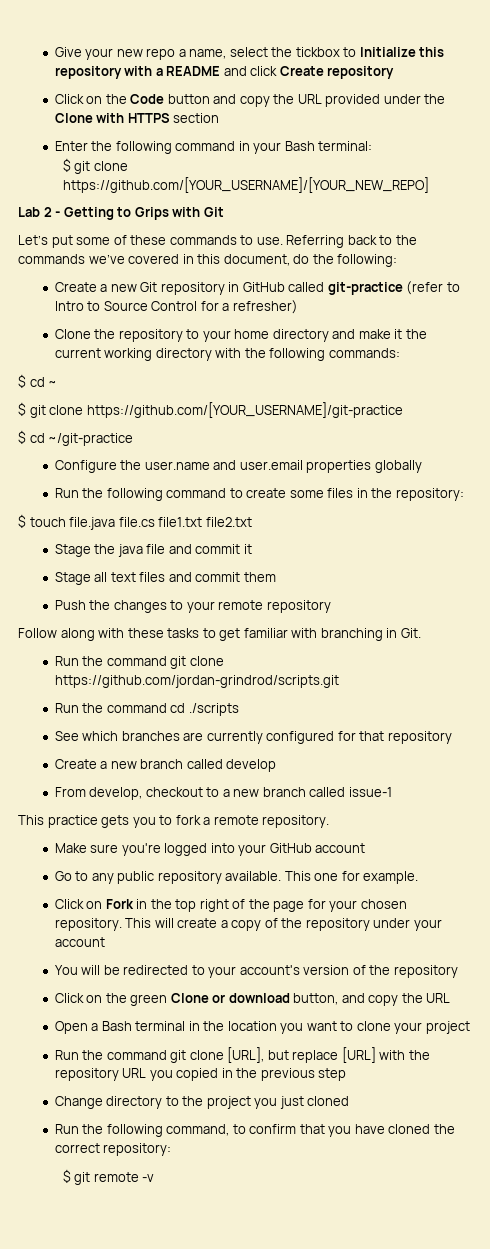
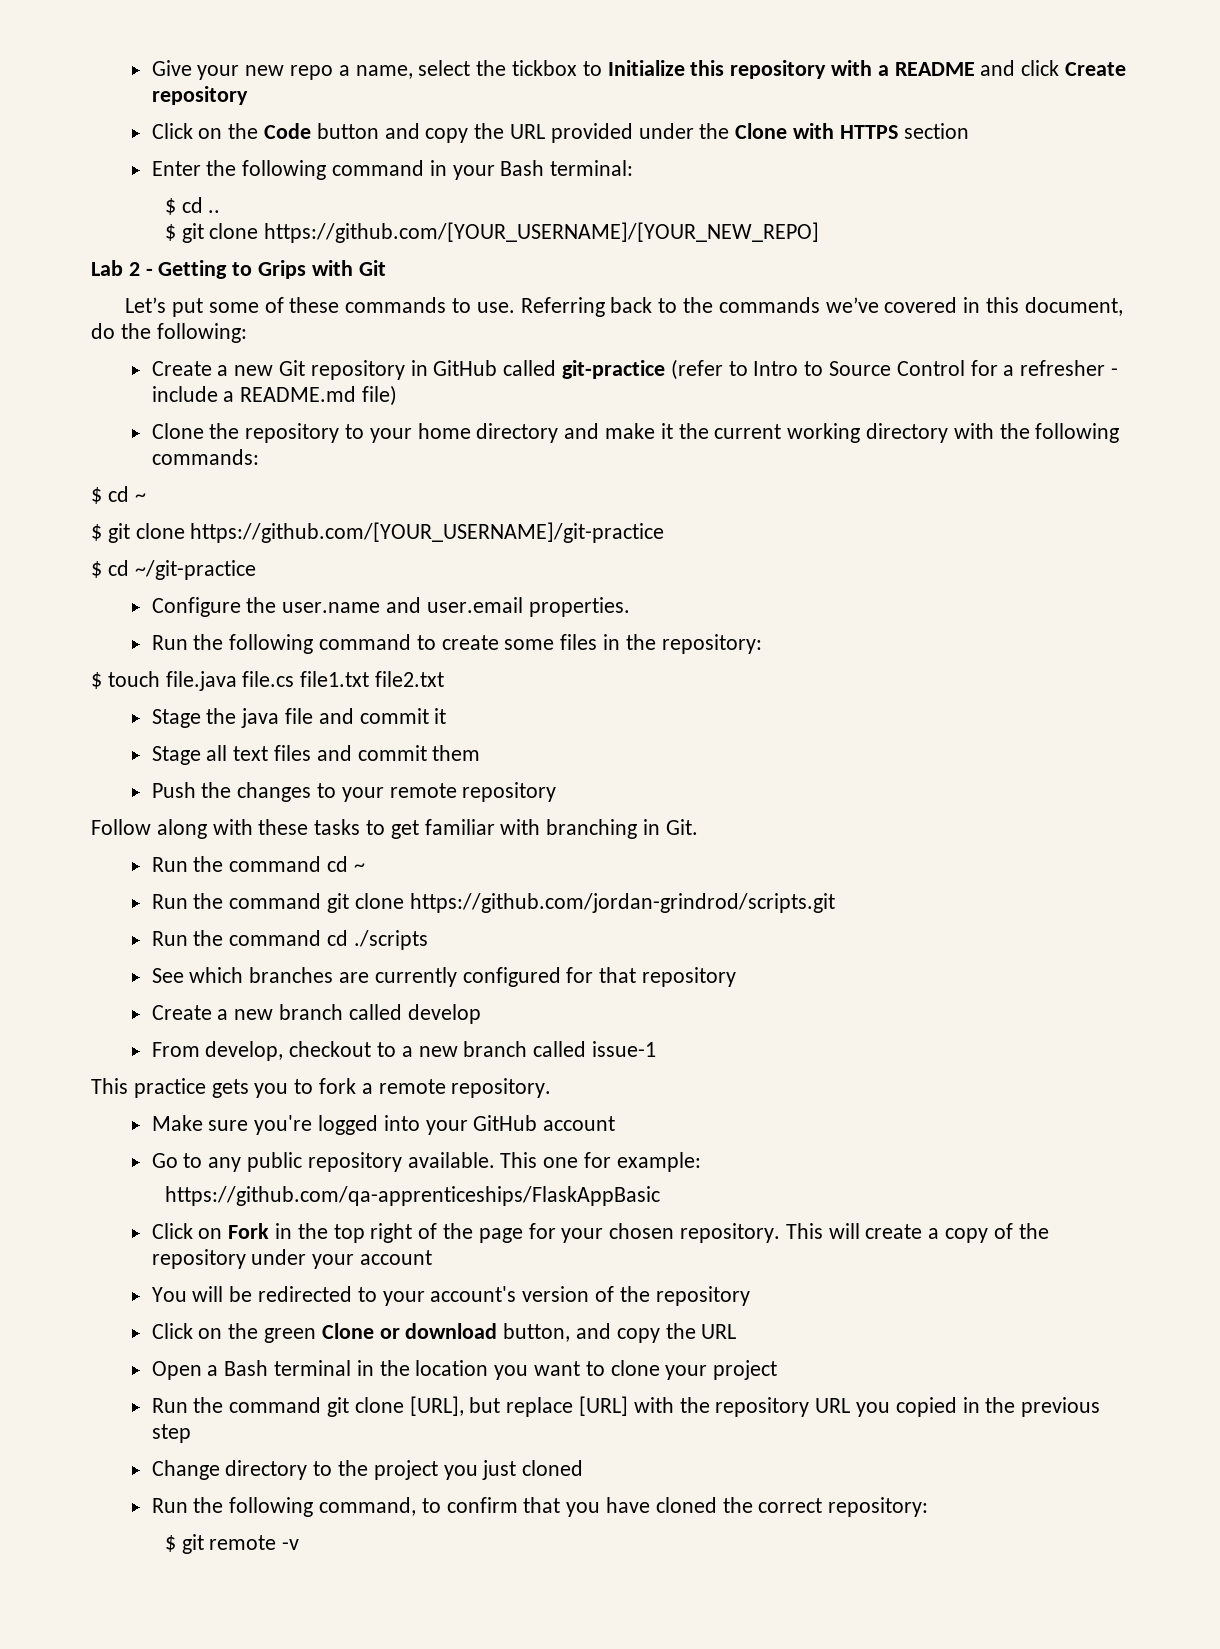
(373, 146) none -> [164,197,221,215] // $ cd ..
[232,300,298,314] refresher) -> [1020,360,1119,376] [151,385,398,406] refresher - include a README.md file)
[306,460,422,473] properties globally -> [528,597,630,617] properties.
(421, 633) none -> [151,856,365,872] // Run the command cd ~
[363,871,419,884] example. -> [616,1152,701,1172] [164,1186,660,1206] example: // https://github.com/qa-apprenticeships/FlaskAppBasic

